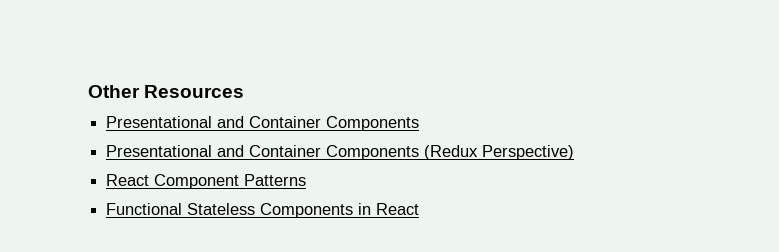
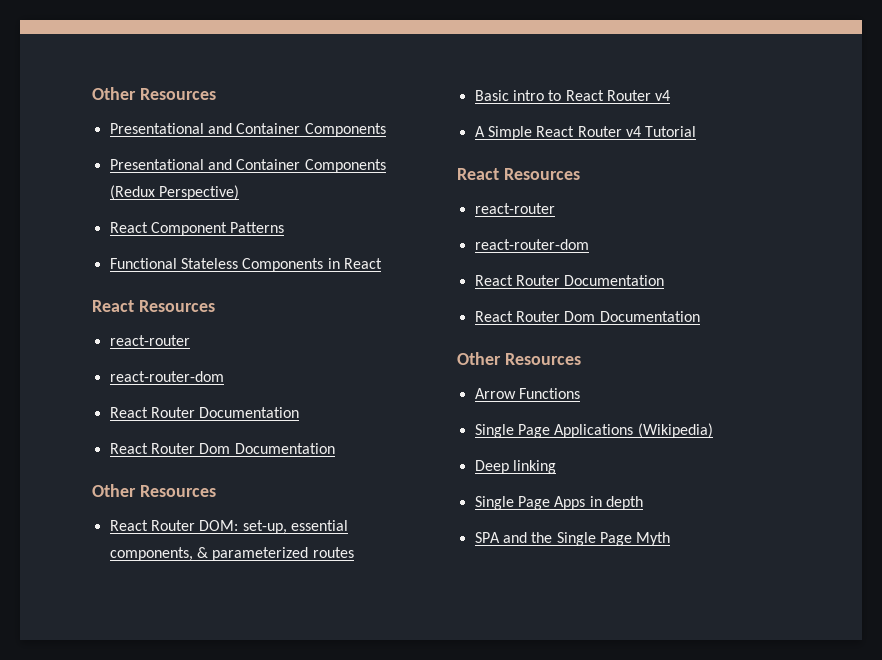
(420, 209) none -> [92,300,215,312] [109,335,190,346] [109,371,224,382] [109,407,300,418] [109,443,335,454] [92,484,216,497] [109,520,348,534] [109,547,354,561] [474,90,671,101] [474,126,697,140] [457,168,580,180] [474,203,555,214] [474,239,589,250] [474,275,665,286] [474,311,700,322] [457,352,581,365] [474,388,580,399] [474,423,713,438] [474,460,556,474] [474,496,643,510] [474,532,671,546] // React Resources // react-router // react-router-dom // React Router Documentation // React Router Dom Documentation // Other Resources // React Router DOM: set-up, essential components, & parameterized routes // Basic intro to React Router v4 // A Simple React Router v4 Tutorial // React Resources // react-router // react-router-dom // React Router Documentation // React Router Dom Documentation // Other Resources // Arrow Functions // Single Page Applications (Wikipedia) // Deep linking // Single Page Apps in depth // SPA and the Single Page Myth

